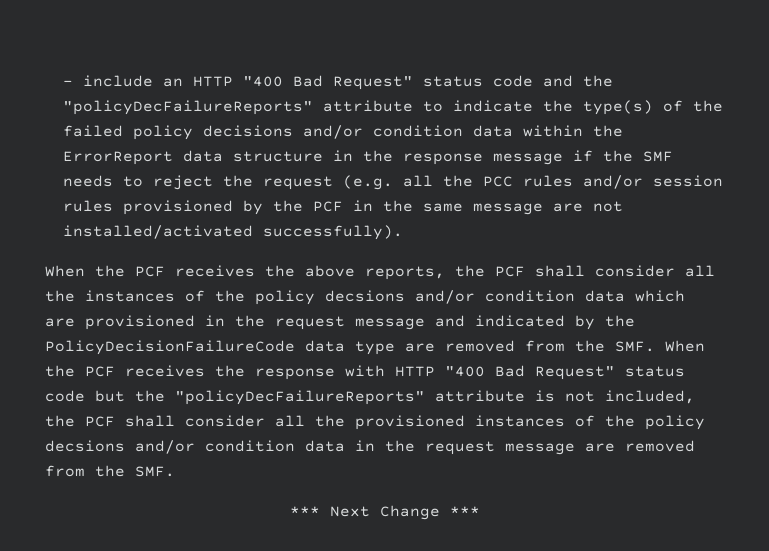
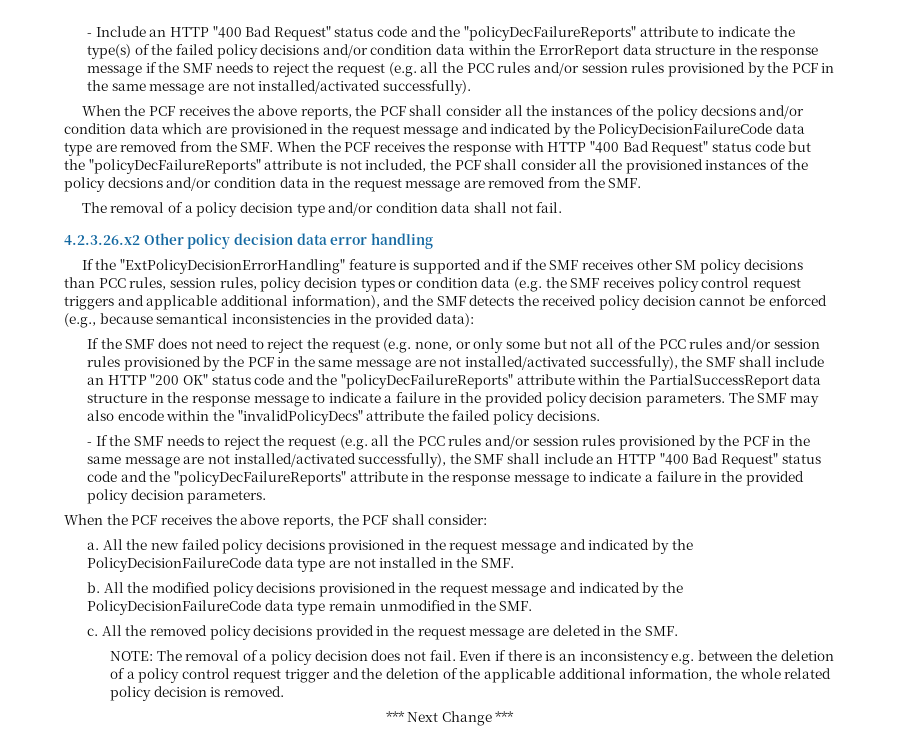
[63,75,154,87] - include -> [86,26,146,37] - Include
(175, 471) none -> [81,202,563,217] [64,233,433,249] [81,259,803,274] [64,277,801,292] [64,295,827,310] [64,313,474,328] [86,338,820,353] [86,356,825,371] [86,374,822,389] [86,392,819,407] [86,410,600,425] [86,435,811,450] [86,453,821,468] [86,471,804,486] [86,489,267,504] [64,514,488,529] [86,539,693,554] [86,557,515,572] [86,582,683,597] [86,600,533,615] [86,625,678,640] [109,650,835,665] [109,668,832,683] [109,686,284,701] // The removal of a policy decision type and/or condition data shall not fail. // 4.2.3.26.x2 Other policy decision data error handling // If the "ExtPolicyDecisionErrorHandling" feature is supported and if the SMF receives other SM policy decisions than PCC rules, session rules, policy decision types or condition data (e.g. the SMF receives policy control request triggers and applicable additional information), and the SMF detects the received policy decision cannot be enforced (e.g., because semantical inconsistencies in the provided data): // If the SMF does not need to reject the request (e.g. none, or only some but not all of the PCC rules and/or session rules provisioned by the PCF in the same message are not installed/activated successfully), the SMF shall include an HTTP "200 OK" status code and the "policyDecFailureReports" attribute within the PartialSuccessReport data structure in the response message to indicate a failure in the provided policy decision parameters. The SMF may also encode within the "invalidPolicyDecs" attribute the failed policy decisions. // - If the SMF needs to reject the request (e.g. all the PCC rules and/or session rules provisioned by the PCF in the same message are not installed/activated successfully), the SMF shall include an HTTP "400 Bad Request" status code and the "policyDecFailureReports" attribute in the response message to indicate a failure in the provided policy decision parameters. // When the PCF receives the above reports, the PCF shall consider: // a. All the new failed policy decisions provisioned in the request message and indicated by the PolicyDecisionFailureCode data type are not installed in the SMF. // b. All the modified policy decisions provisioned in the request message and indicated by the PolicyDecisionFailureCode data type remain unmodified in the SMF. // c. All the removed policy decisions provided in the request message are deleted in the SMF. // NOTE: The removal of a policy decision does not fail. Even if there is an inconsistency e.g. between the deletion of a policy control request trigger and the deletion of the applicable additional information, the whole related policy decision is removed.

